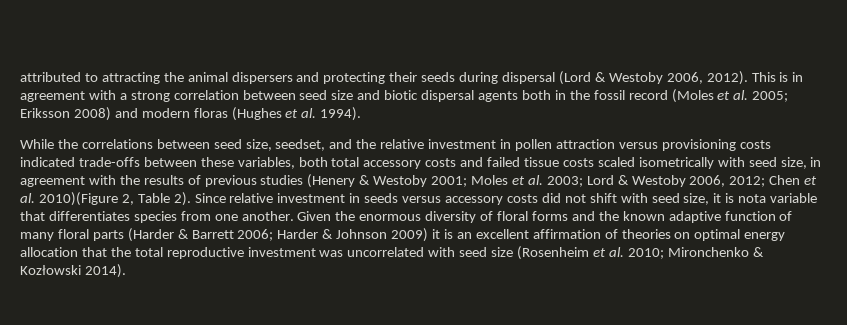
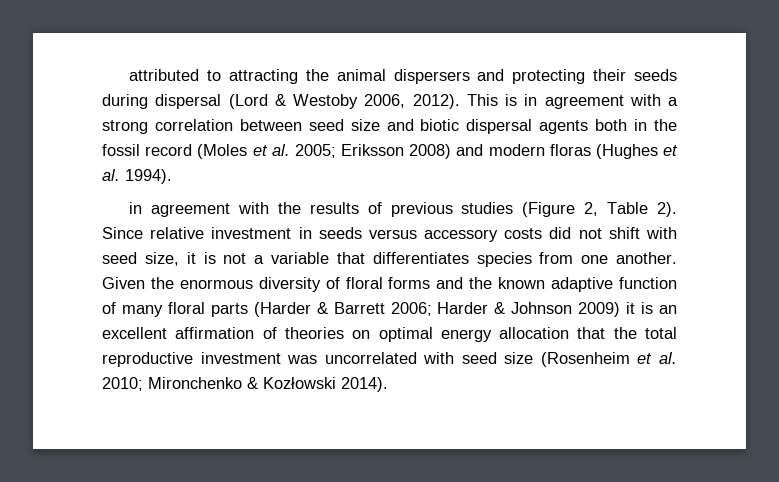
[20,139,771,151] [20,157,807,169] While the correlations between seed size, seedset, and the relative investment in pollen attraction versus provisioning costs indicated trade-offs between these variables, both total accessory costs and failed tissue costs scaled isometrically with seed size, -> (172, 176) none
[307,174,818,188] [20,192,118,206] (Henery & Westoby 2001; Moles et al. 2003; Lord & Westoby 2006, 2012; Chen et al. 2010)(Figure -> [522,202,576,217] (Figure
[738,194,767,203] nota -> [223,253,265,264] not a

